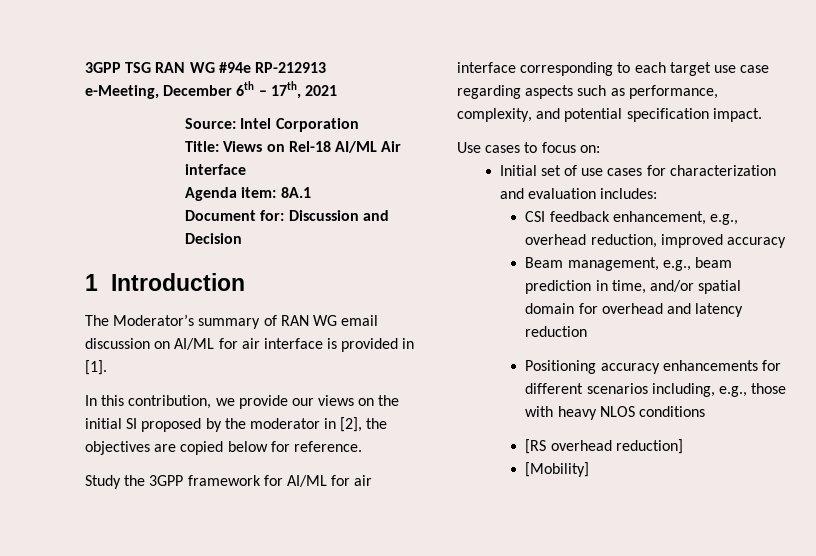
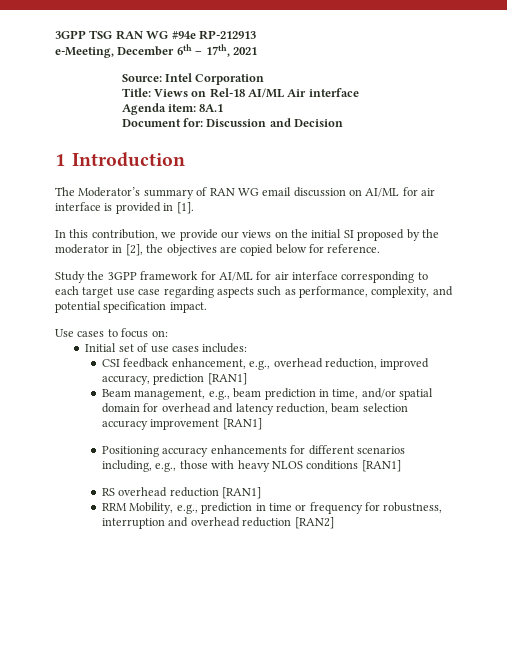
[646,165,776,176] [499,188,596,199] for characterization and evaluation -> (199, 349) none
[726,237,786,248] accuracy -> [102,373,247,385] accuracy, prediction [RAN1]
[525,326,588,337] reduction -> [275,403,408,414] [102,418,262,430] reduction, beam selection accuracy improvement [RAN1]
[525,439,683,454] [525,462,590,477] // [RS overhead reduction] // [Mobility] -> [361,460,401,472] [102,487,262,499] [102,502,443,514] [102,517,334,529] [RAN1] // RS overhead reduction [RAN1] // RRM Mobility, e.g., prediction in time or frequency for robustness, interruption and overhead reduction [RAN2]

